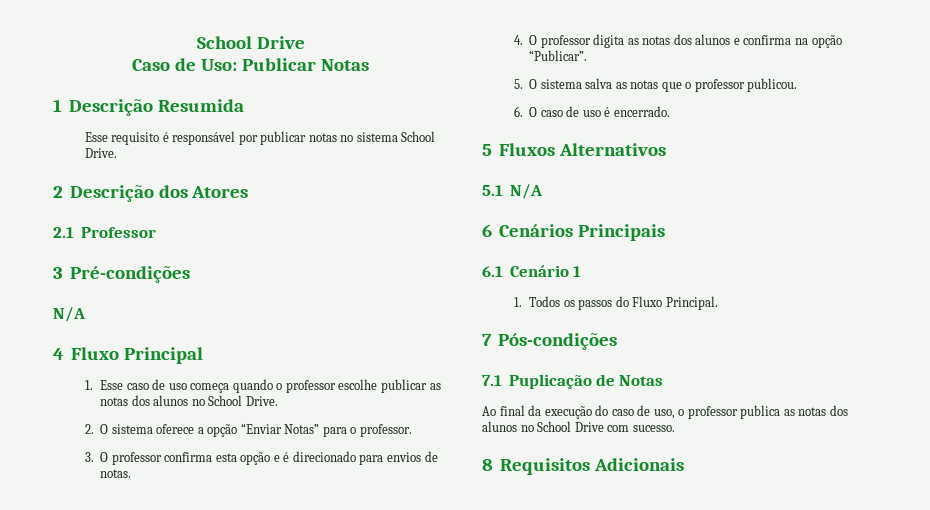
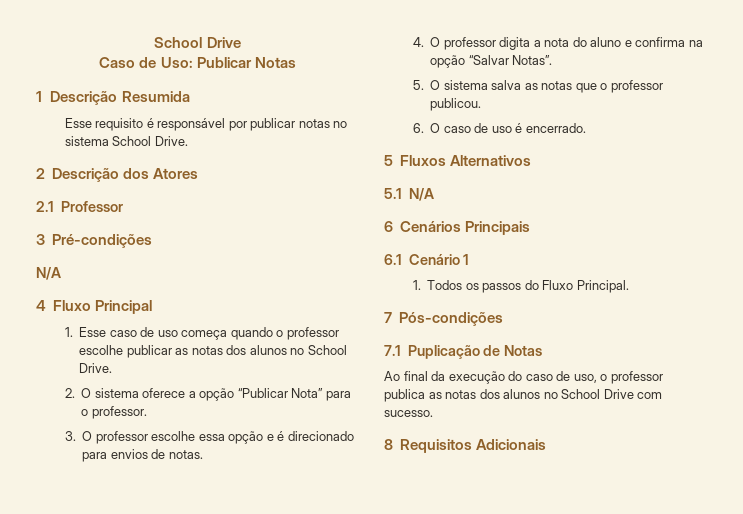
[240,423,320,434] “Enviar Notas” -> [237,388,324,398] “Publicar Nota”
[164,452,237,462] confirma esta -> [151,431,225,441] escolhe essa
[627,34,731,45] as notas dos alunos -> [533,37,622,47] a nota do aluno
[529,50,588,61] “Publicar”. -> [468,55,553,65] “Salvar Notas”.

